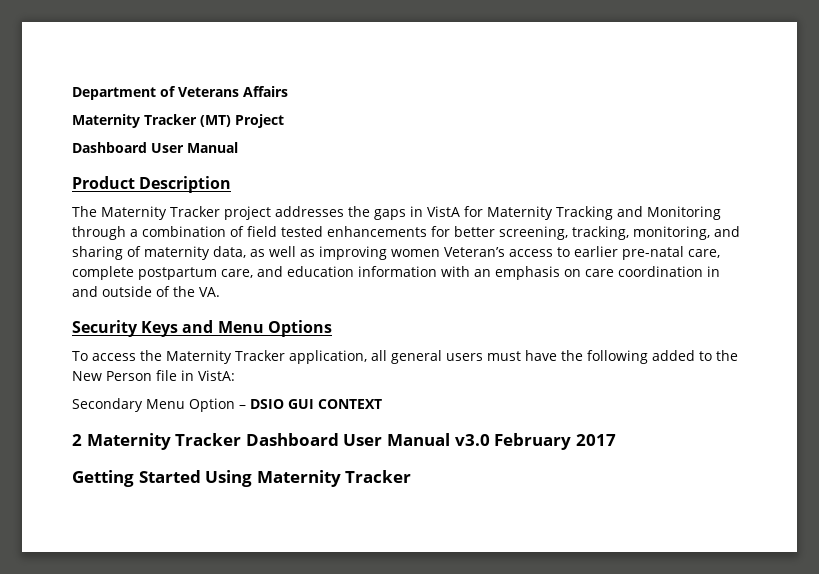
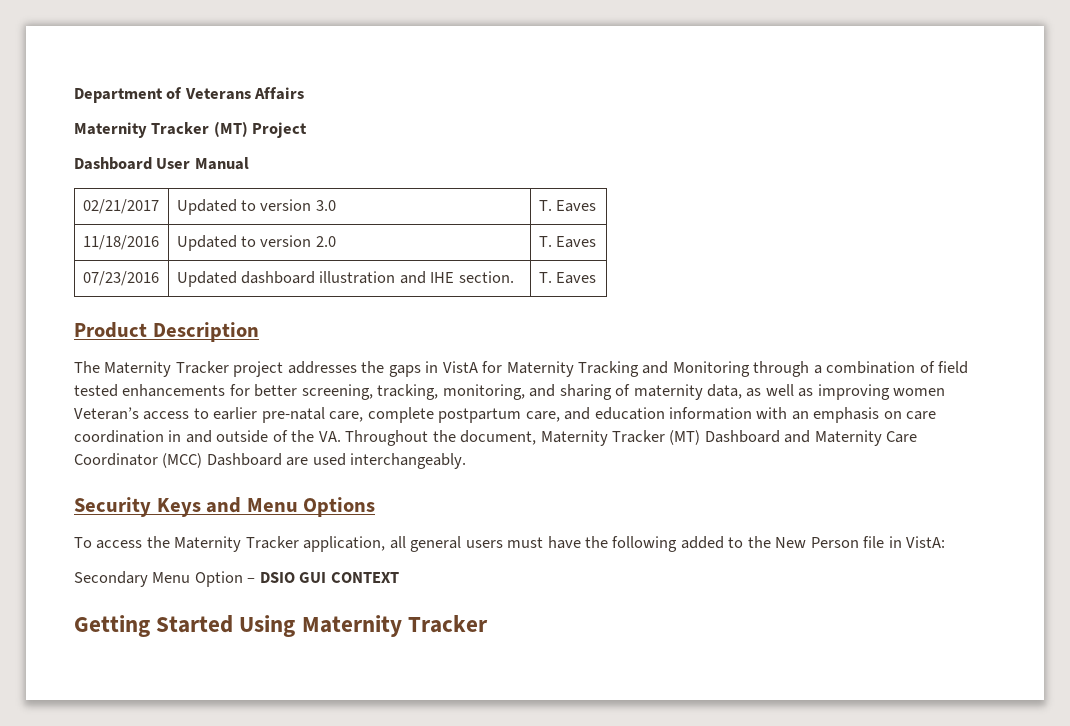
(238, 147) none -> [82,199,159,214] [176,199,336,215] [538,200,596,212] [82,235,159,250] [176,235,336,251] [538,236,596,248] [82,271,159,286] [176,271,514,287] [538,272,596,284] // 02/21/2017 | Updated to version 3.0 | T. Eaves // 11/18/2016 | Updated to version 2.0 | T. Eaves // 07/23/2016 | Updated dashboard illustration and IHE section. | T. Eaves
(220, 292) none -> [345,430,918,446] [74,453,467,469] Throughout the document, Maternity Tracker (MT) Dashboard and Maternity Care Coordinator (MCC) Dashboard are used interchangeably.
[72,433,616,450] // 2 Maternity Tracker Dashboard User Manual v3.0 February 2017 -> (399, 577) none

